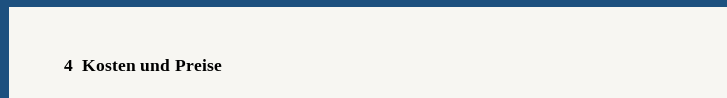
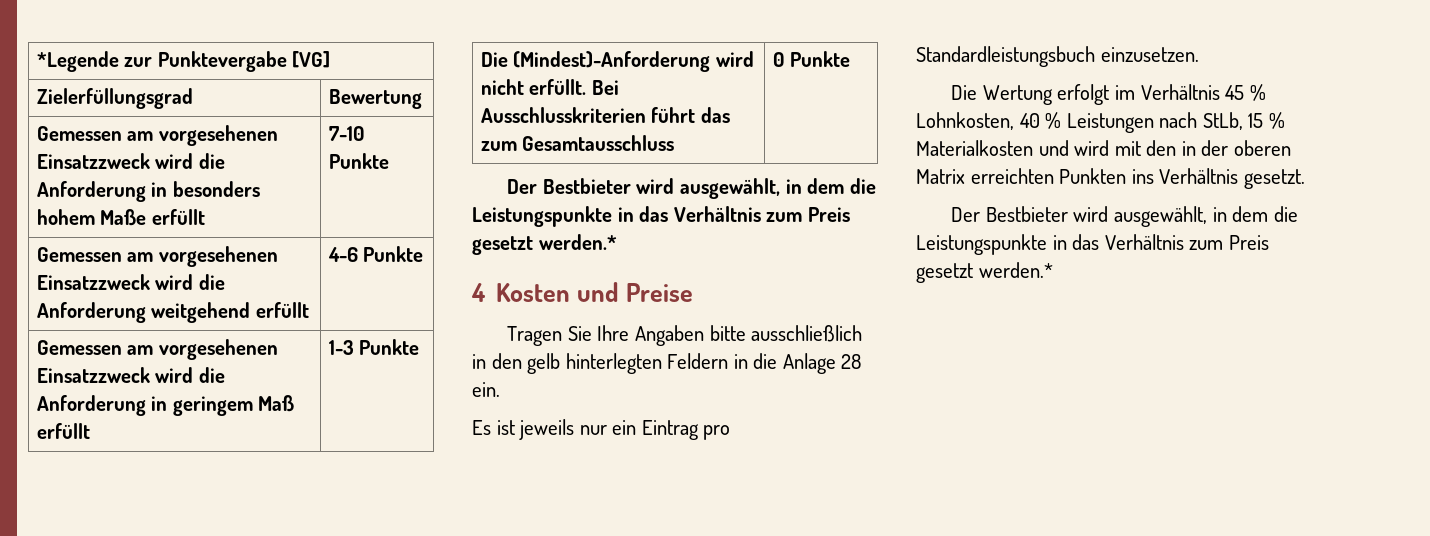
[64,59,223,71] 4 Kosten und Preise -> [36,51,331,72] [36,88,193,109] [328,89,422,109] [36,125,278,146] [36,153,225,169] [36,181,260,202] [36,209,205,226] [328,126,365,141] [328,153,389,169] [36,246,278,267] [36,274,225,290] [36,302,309,323] [327,246,424,262] [36,339,278,360] [36,367,225,383] [36,395,295,416] [36,423,90,439] [328,339,420,355] [480,51,754,72] [480,79,619,95] [480,107,730,123] [480,135,675,151] [772,51,851,67] [507,178,876,199] [472,206,850,227] [472,234,617,255] [471,282,694,302] [507,325,863,346] [472,353,862,374] [472,382,500,397] [472,419,731,440] [916,46,1199,67] [951,84,1266,105] [916,112,1285,133] [916,140,1291,156] [916,168,1305,189] [951,206,1298,227] [916,234,1269,255] [916,262,1053,283] *Legende zur Punktevergabe [VG] // Zielerfüllungsgrad | Bewertung // Gemessen am vorgesehenen Einsatzzweck wird die Anforderung in besonders hohem Maße erfüllt | 7-10 Punkte // Gemessen am vorgesehenen Einsatzzweck wird die Anforderung weitgehend erfüllt | 4-6 Punkte // Gemessen am vorgesehenen Einsatzzweck wird die Anforderung in geringem Maß erfüllt | 1-3 Punkte // Die (Mindest)-Anforderung wird nicht erfüllt. Bei Ausschlusskriterien führt das zum Gesamtausschluss | 0 Punkte // Der Bestbieter wird ausgewählt, in dem die Leistungspunkte in das Verhältnis zum Preis gesetzt werden.* // 4 Kosten und Preise // Tragen Sie Ihre Angaben bitte ausschließlich in den gelb hinterlegten Feldern in die Anlage 28 ein. // Es ist jeweils nur ein Eintrag pro Standardleistungsbuch einzusetzen. // Die Wertung erfolgt im Verhältnis 45 % Lohnkosten, 40 % Leistungen nach StLb, 15 % Materialkosten und wird mit den in der oberen Matrix erreichten Punkten ins Verhältnis gesetzt. // Der Bestbieter wird ausgewählt, in dem die Leistungspunkte in das Verhältnis zum Preis gesetzt werden.*

